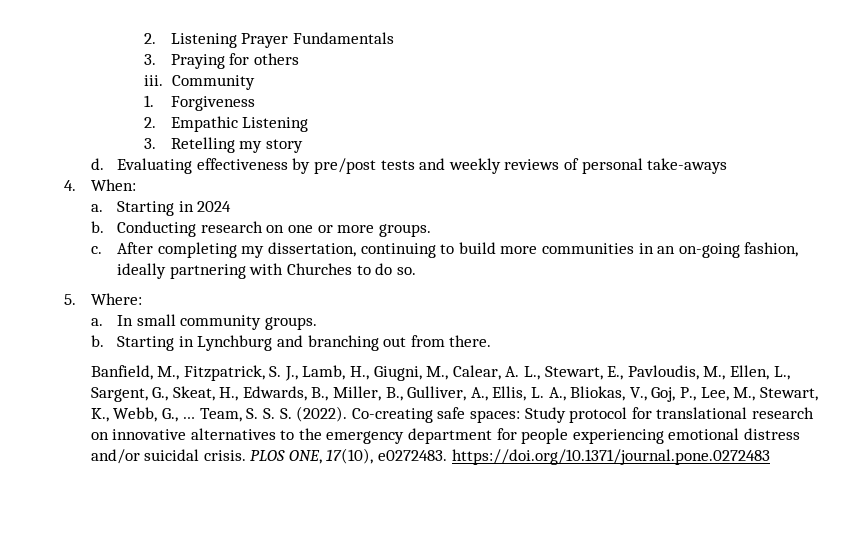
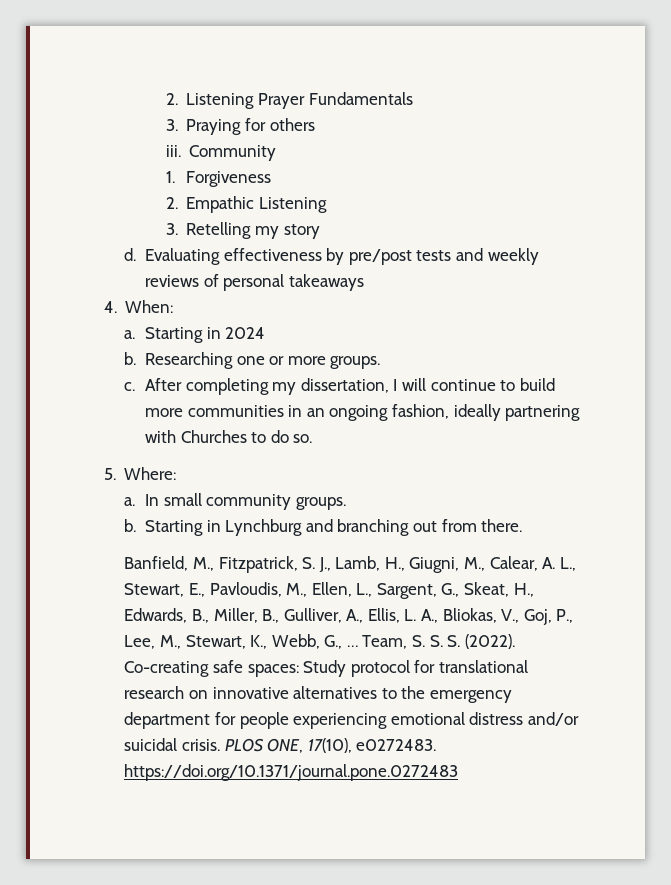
[647,158,728,174] take-aways -> [288,274,364,291] takeaways
[117,221,285,237] Conducting research on -> [145,352,234,369] Researching
[360,243,436,258] continuing -> [393,378,496,391] I will continue
[678,243,740,258] on-going -> [329,405,389,421] ongoing

